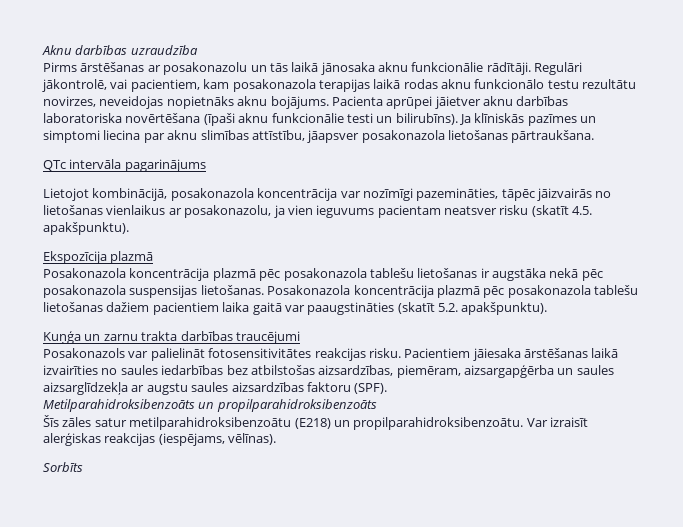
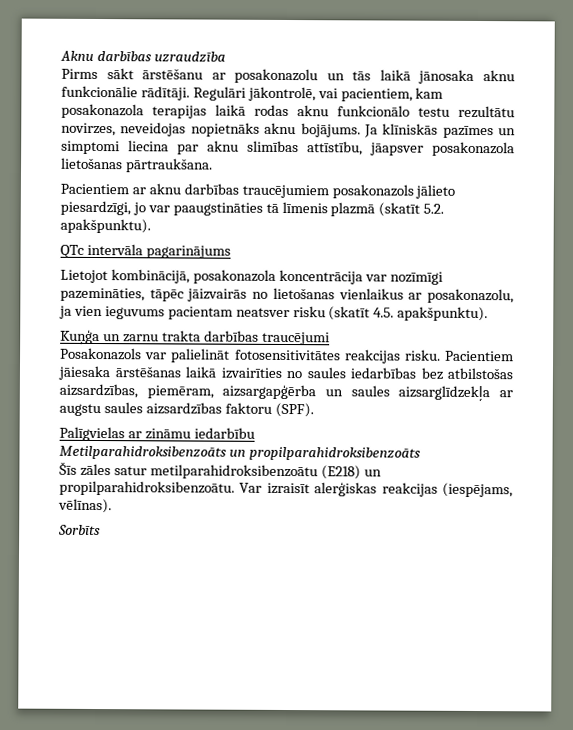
[80,62,145,72] ārstēšanas -> [106,68,204,80] sākt ārstēšanu
[331,96,569,109] [43,113,458,126] Pacienta aprūpei jāietver aknu darbības laboratoriska novērtēšana (īpaši aknu funkcionālie testi un bilirubīns). -> (361, 130) none
(595, 136) none -> [60,183,456,199] [60,200,445,217] [60,218,151,234] // Pacientiem ar aknu darbības traucējumiem posakonazols jālieto piesardzīgi, jo var paaugstināties tā līmenis plazmā (skatīt 5.2. apakšpunktu).
[43,251,154,264] [43,268,603,281] [43,285,638,298] [43,302,548,315] // Ekspozīcija plazmā // Posakonazola koncentrācija plazmā pēc posakonazola tablešu lietošanas ir augstāka nekā pēc posakonazola suspensijas lietošanas. Posakonazola koncentrācija plazmā pēc posakonazola tablešu lietošanas dažiem pacientiem laika gaitā var paaugstināties (skatīt 5.2. apakšpunktu). -> (489, 314) none
(388, 388) none -> [59,426,255,442] // Palīgvielas ar zināmu iedarbību

